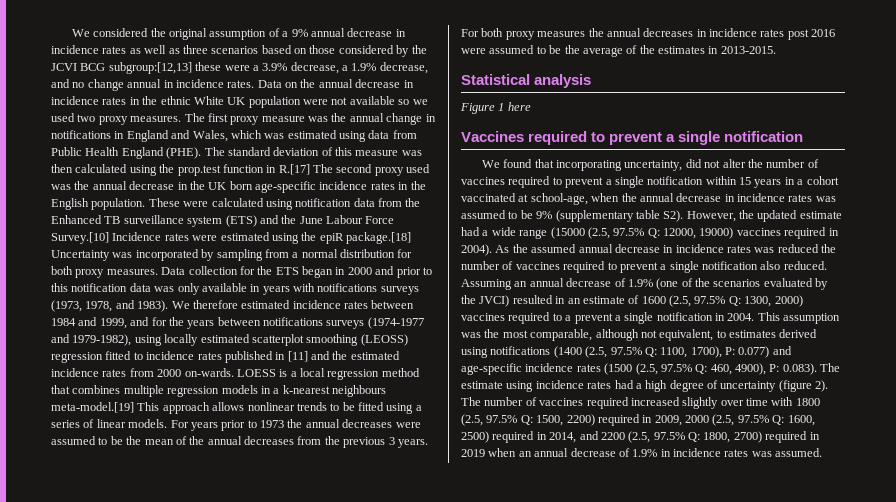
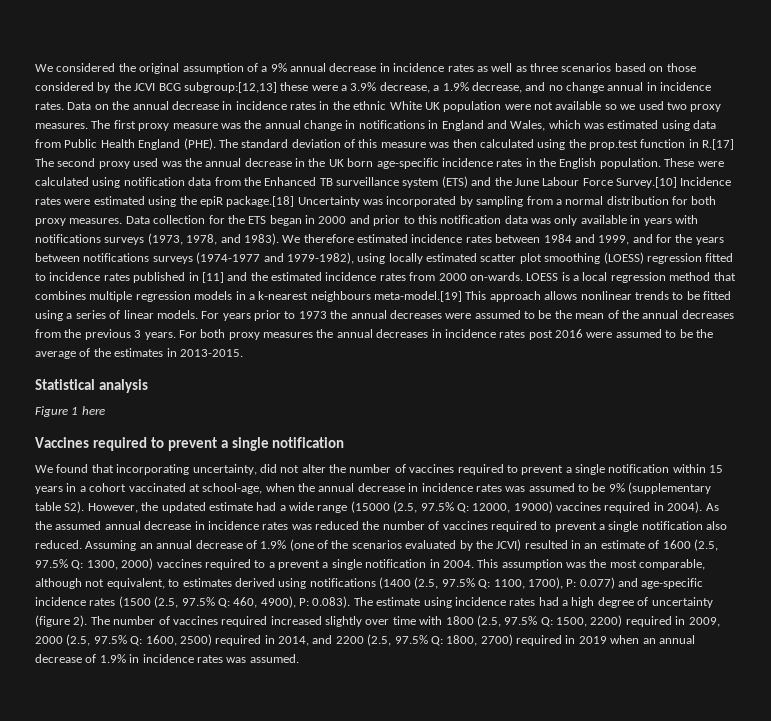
[251,334,408,346] scatterplot smoothing (LEOSS) -> [480,252,644,264] scatter plot smoothing (LOESS)
[479,295,510,307] JVCI) -> [496,539,522,551] JCVI)

